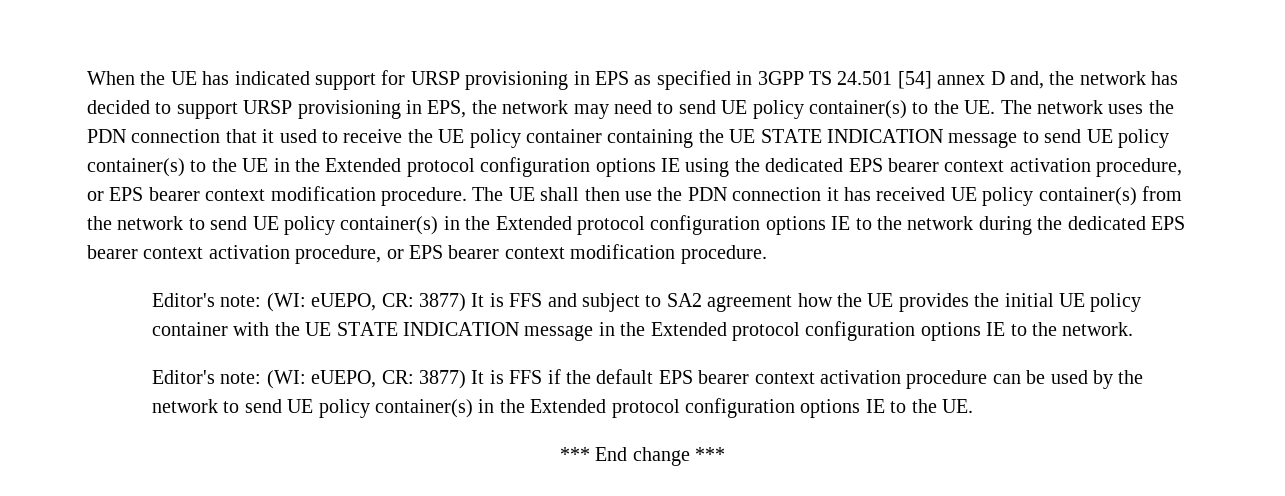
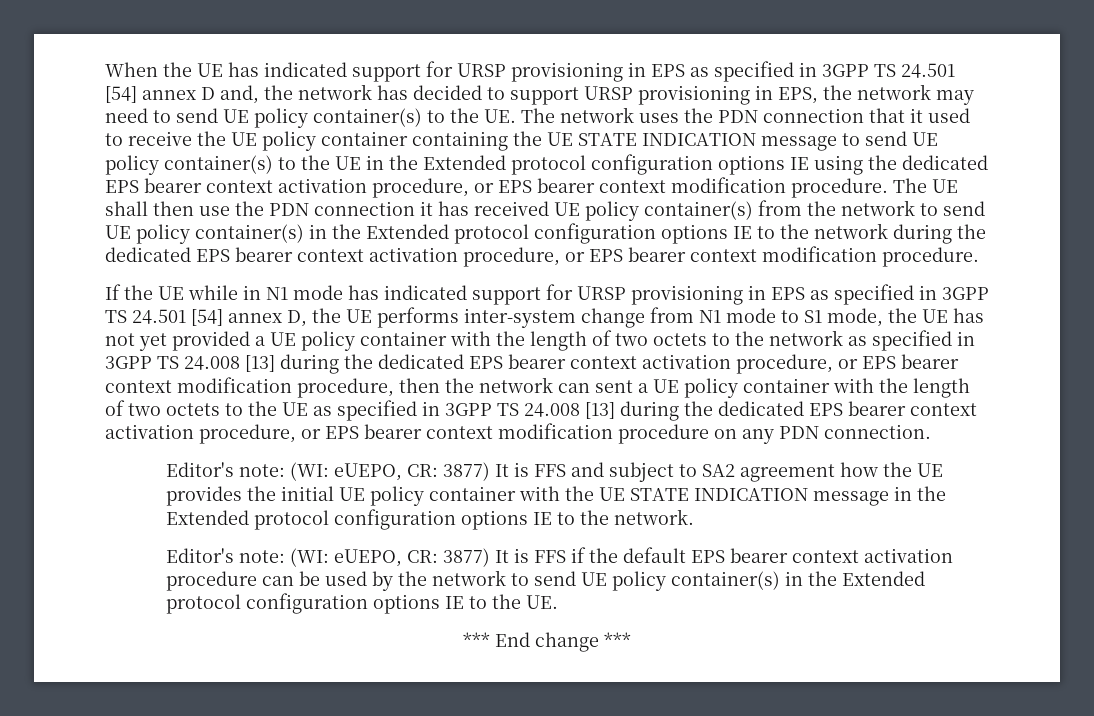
(767, 254) none -> [105,284,989,305] [105,307,984,328] [105,330,975,351] [105,354,959,374] [105,377,970,398] [105,400,977,421] [105,423,931,444] // If the UE while in N1 mode has indicated support for URSP provisioning in EPS as specified in 3GPP TS 24.501 [54] annex D, the UE performs inter-system change from N1 mode to S1 mode, the UE has not yet provided a UE policy container with the length of two octets to the network as specified in 3GPP TS 24.008 [13] during the dedicated EPS bearer context activation procedure, or EPS bearer context modification procedure, then the network can sent a UE policy container with the length of two octets to the UE as specified in 3GPP TS 24.008 [13] during the dedicated EPS bearer context activation procedure, or EPS bearer context modification procedure on any PDN connection.

